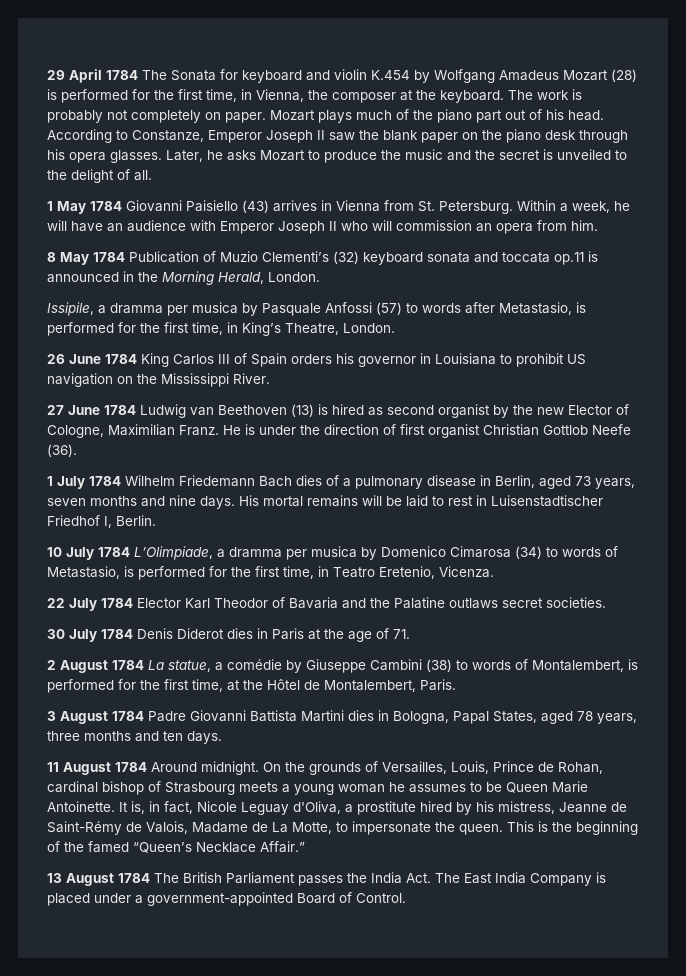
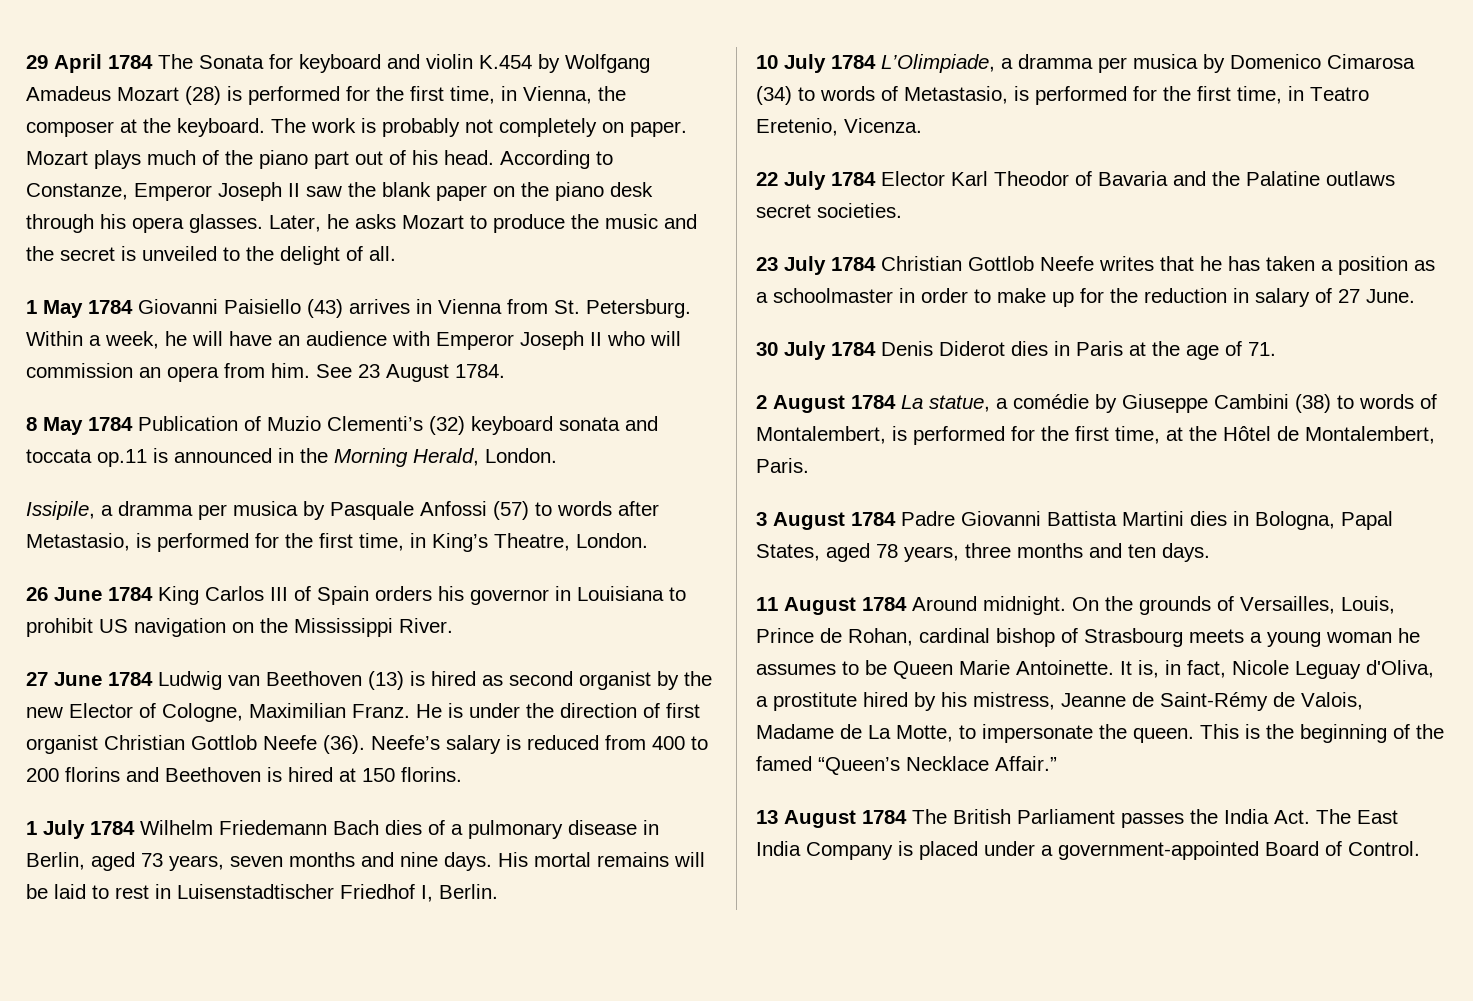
(598, 225) none -> [316,364,505,382] See 23 August 1784.
(77, 450) none -> [371,735,708,754] [26,767,462,782] Neefe’s salary is reduced from 400 to 200 florins and Beethoven is hired at 150 florins.
(606, 602) none -> [756,256,1435,275] [756,288,1415,307] // 23 July 1784 Christian Gottlob Neefe writes that he has taken a position as a schoolmaster in order to make up for the reduction in salary of 27 June.

